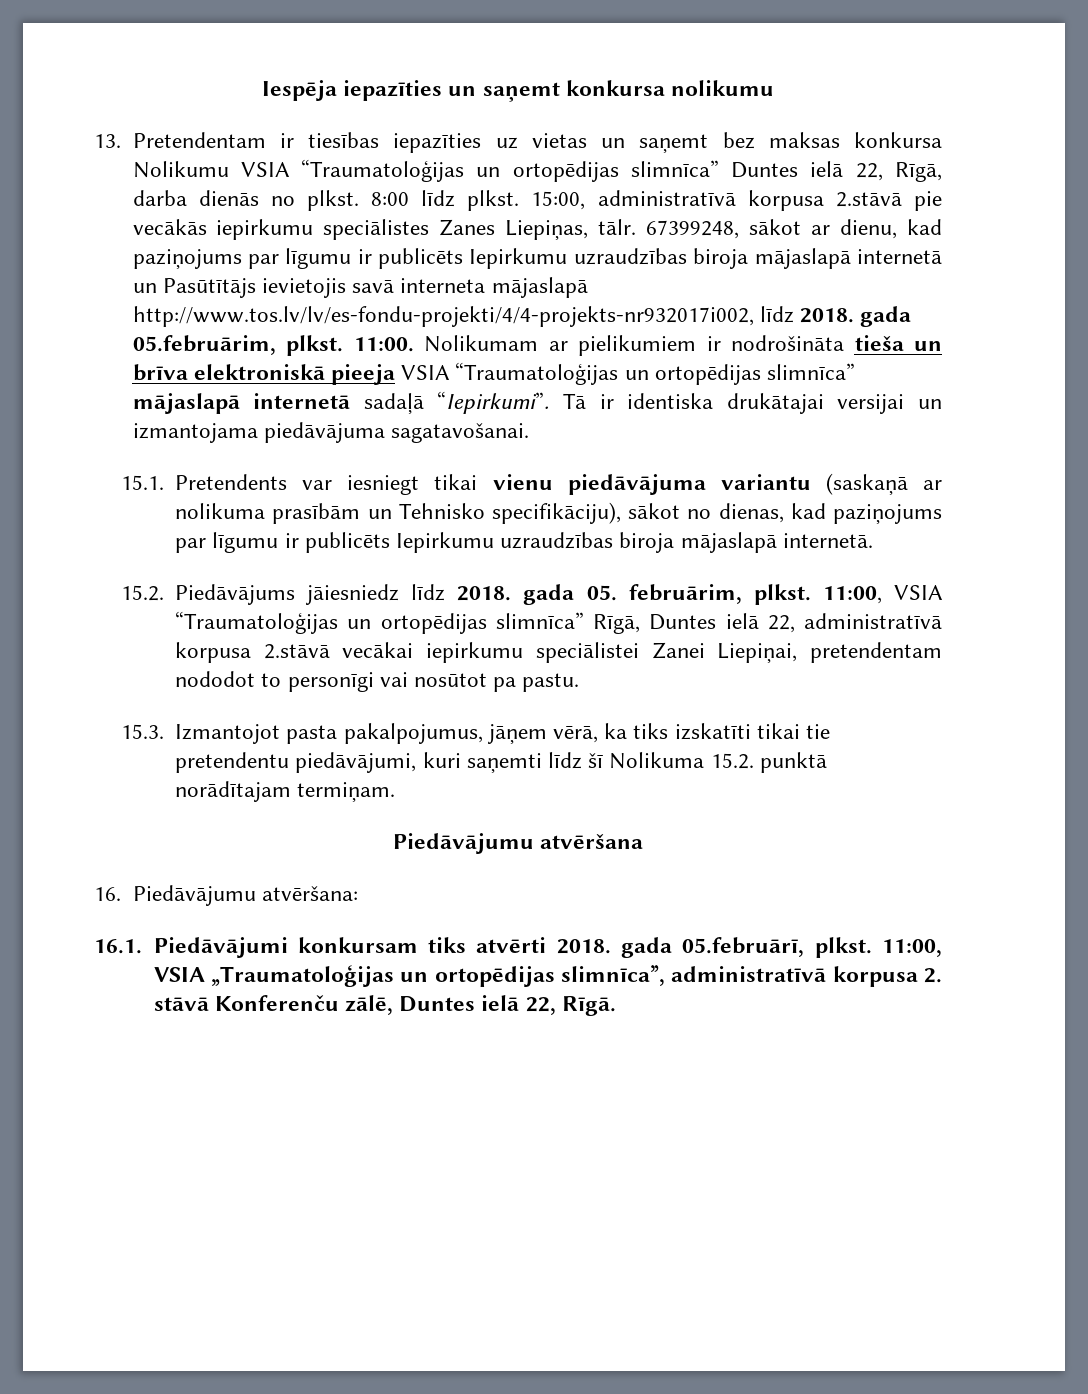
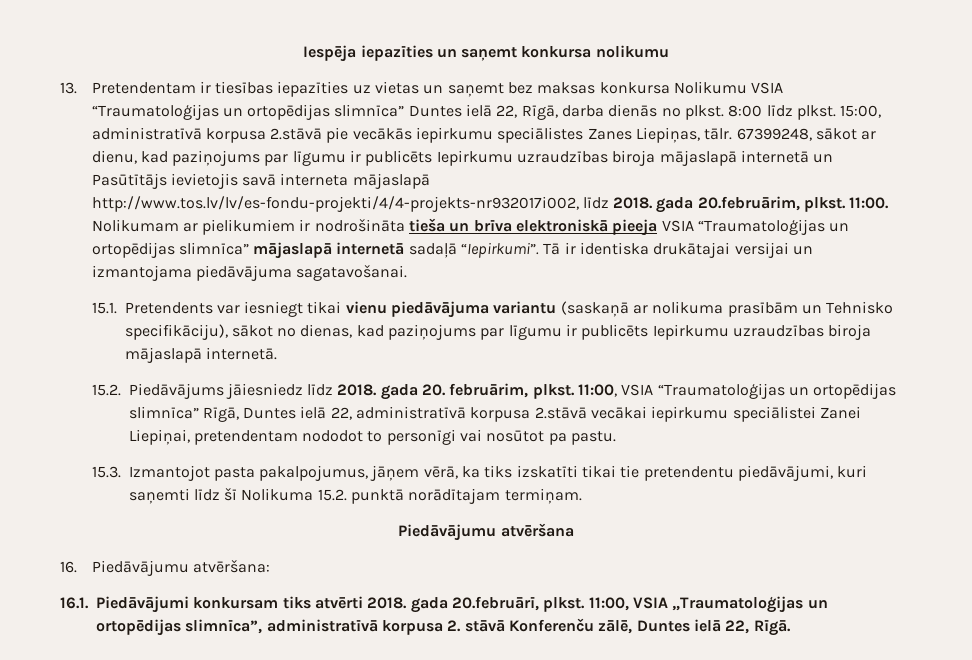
[132,335,276,355] 05.februārim, -> [697,196,800,211] 20.februārim,
[586,585,617,601] 05. -> [422,384,447,396] 20.
[682,937,805,957] 05.februārī, -> [451,596,539,611] 20.februārī,

